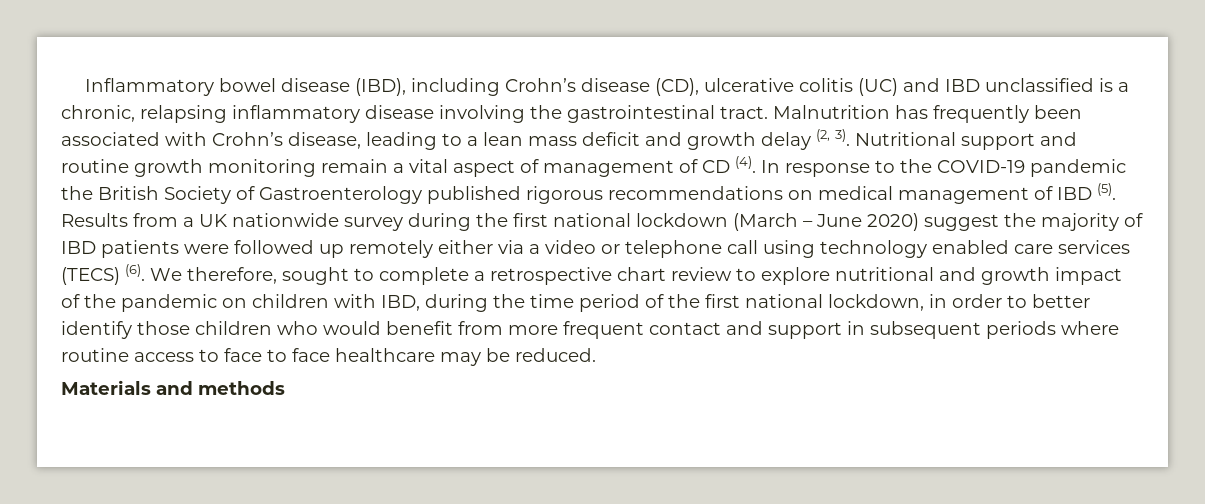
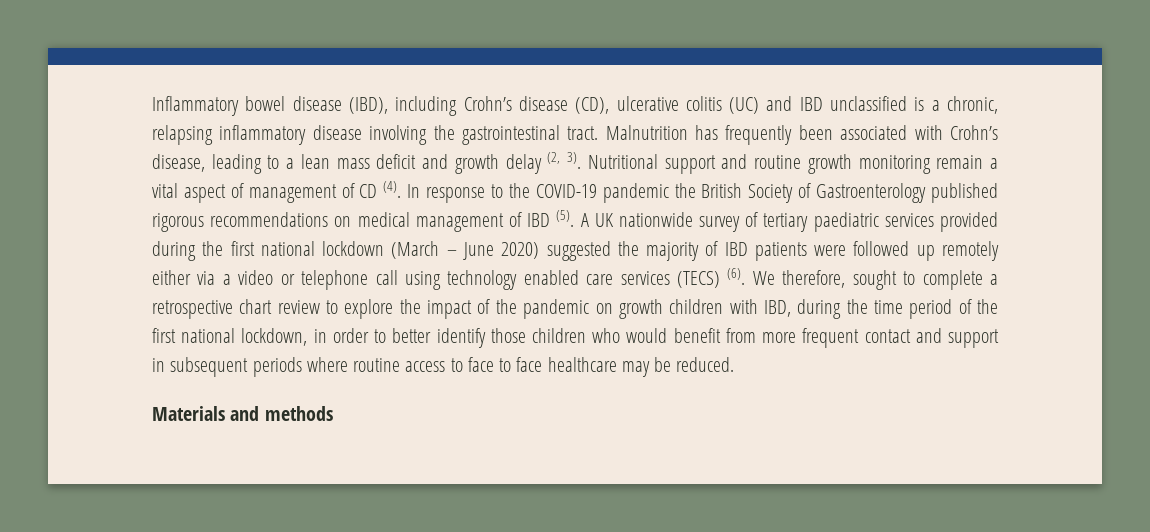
[61,213,403,231] Results from a UK nationwide survey -> [580,212,998,232] A UK nationwide survey of tertiary paediatric services provided
[924,214,999,231] suggest -> [546,241,611,261] suggested
[835,267,1050,285] nutritional and growth -> [399,299,421,314] the
(247, 303) none -> [618,299,663,319] growth

